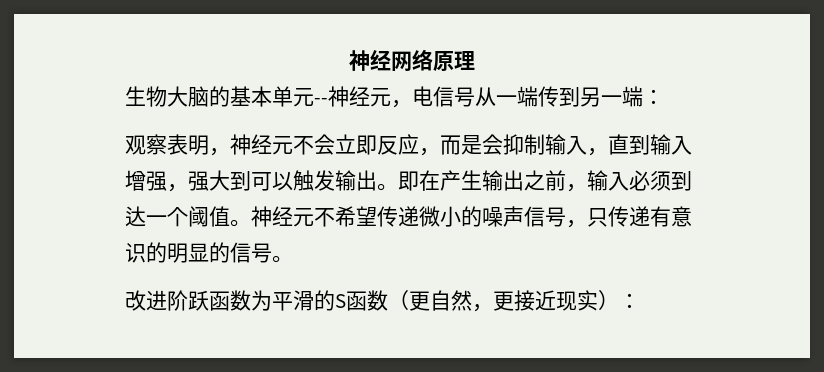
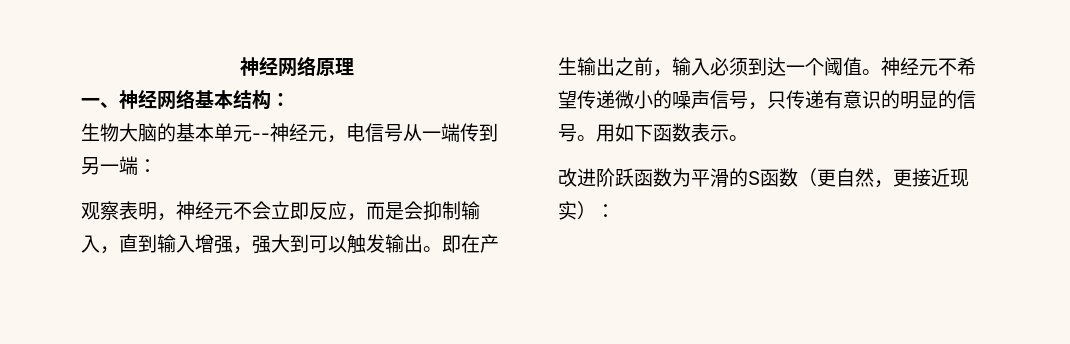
(475, 60) none -> [81,89,290,110] // 一、神经网络基本结构：
(293, 259) none -> [596,123,748,142] 用如下函数表示。

